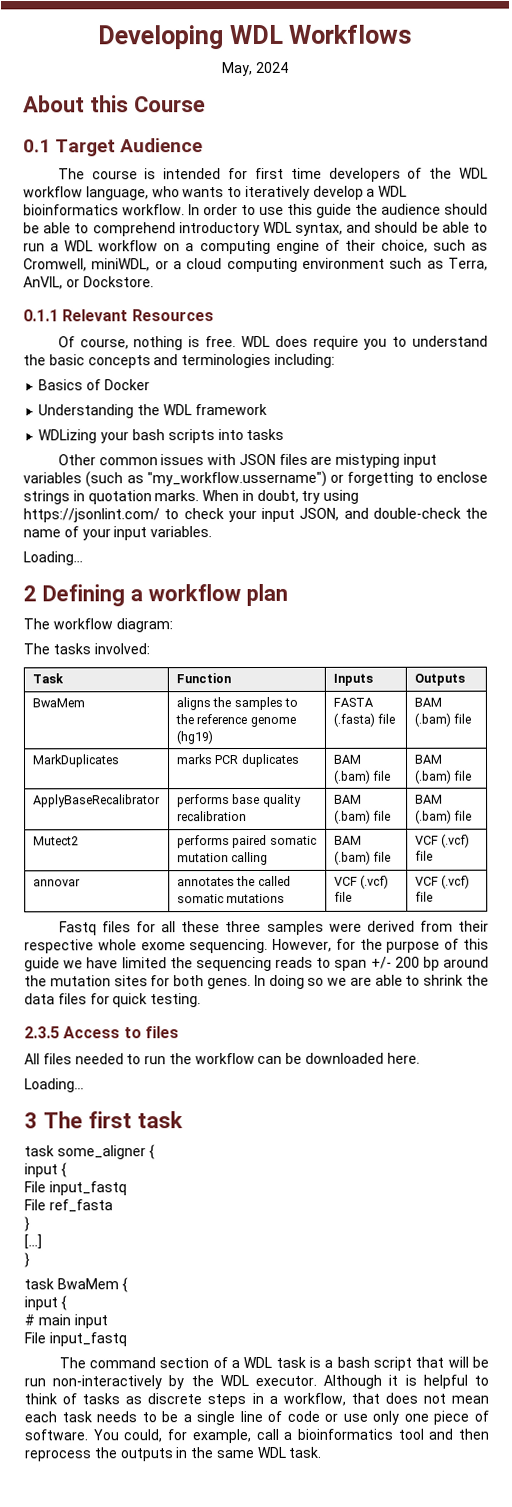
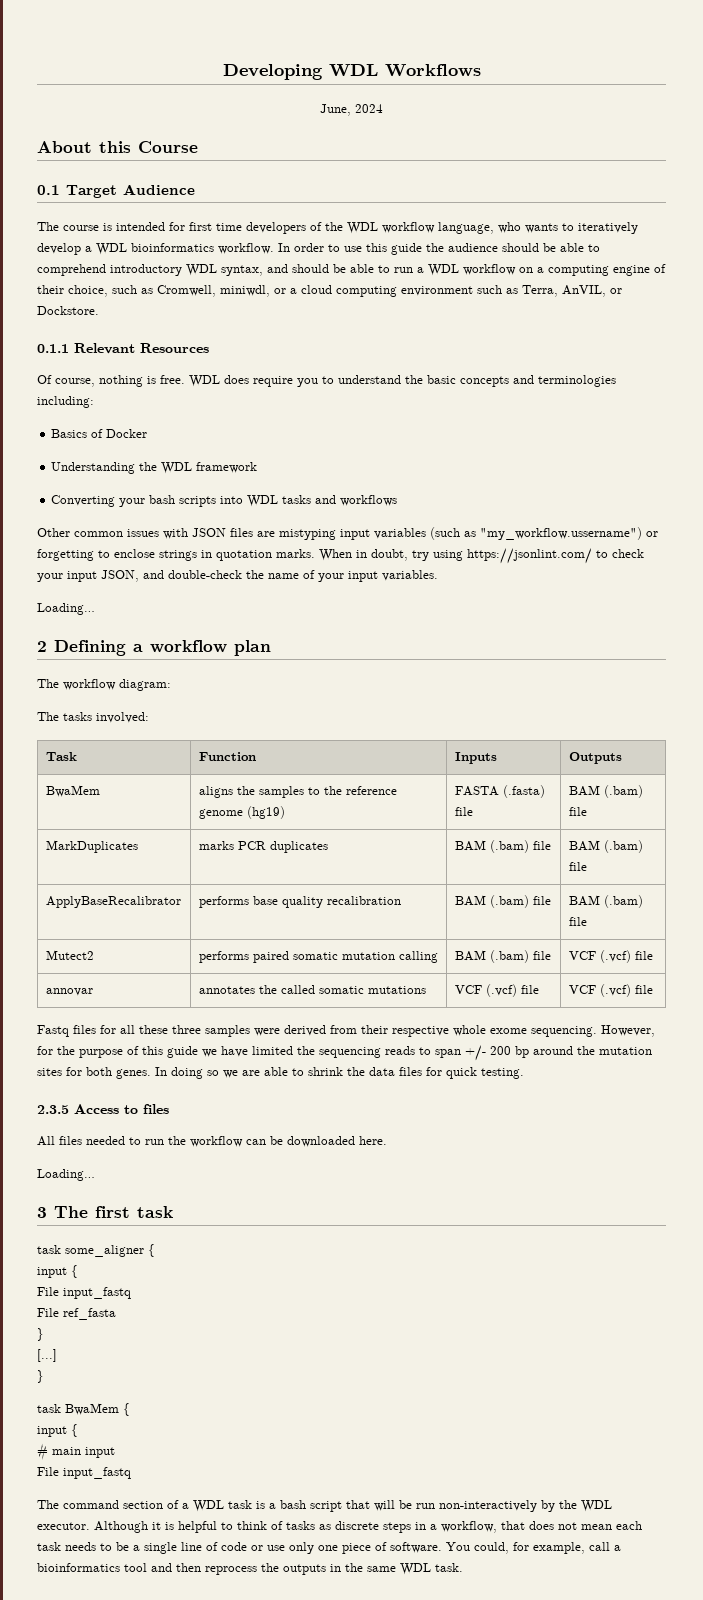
[222,62,254,77] May, -> [320,104,351,116] June,
[91,258,151,272] miniWDL, -> [220,285,270,297] miniwdl,
[38,429,98,444] WDLizing -> [51,495,116,507] Converting
[246,428,285,441] tasks -> [247,495,398,507] WDL tasks and workflows

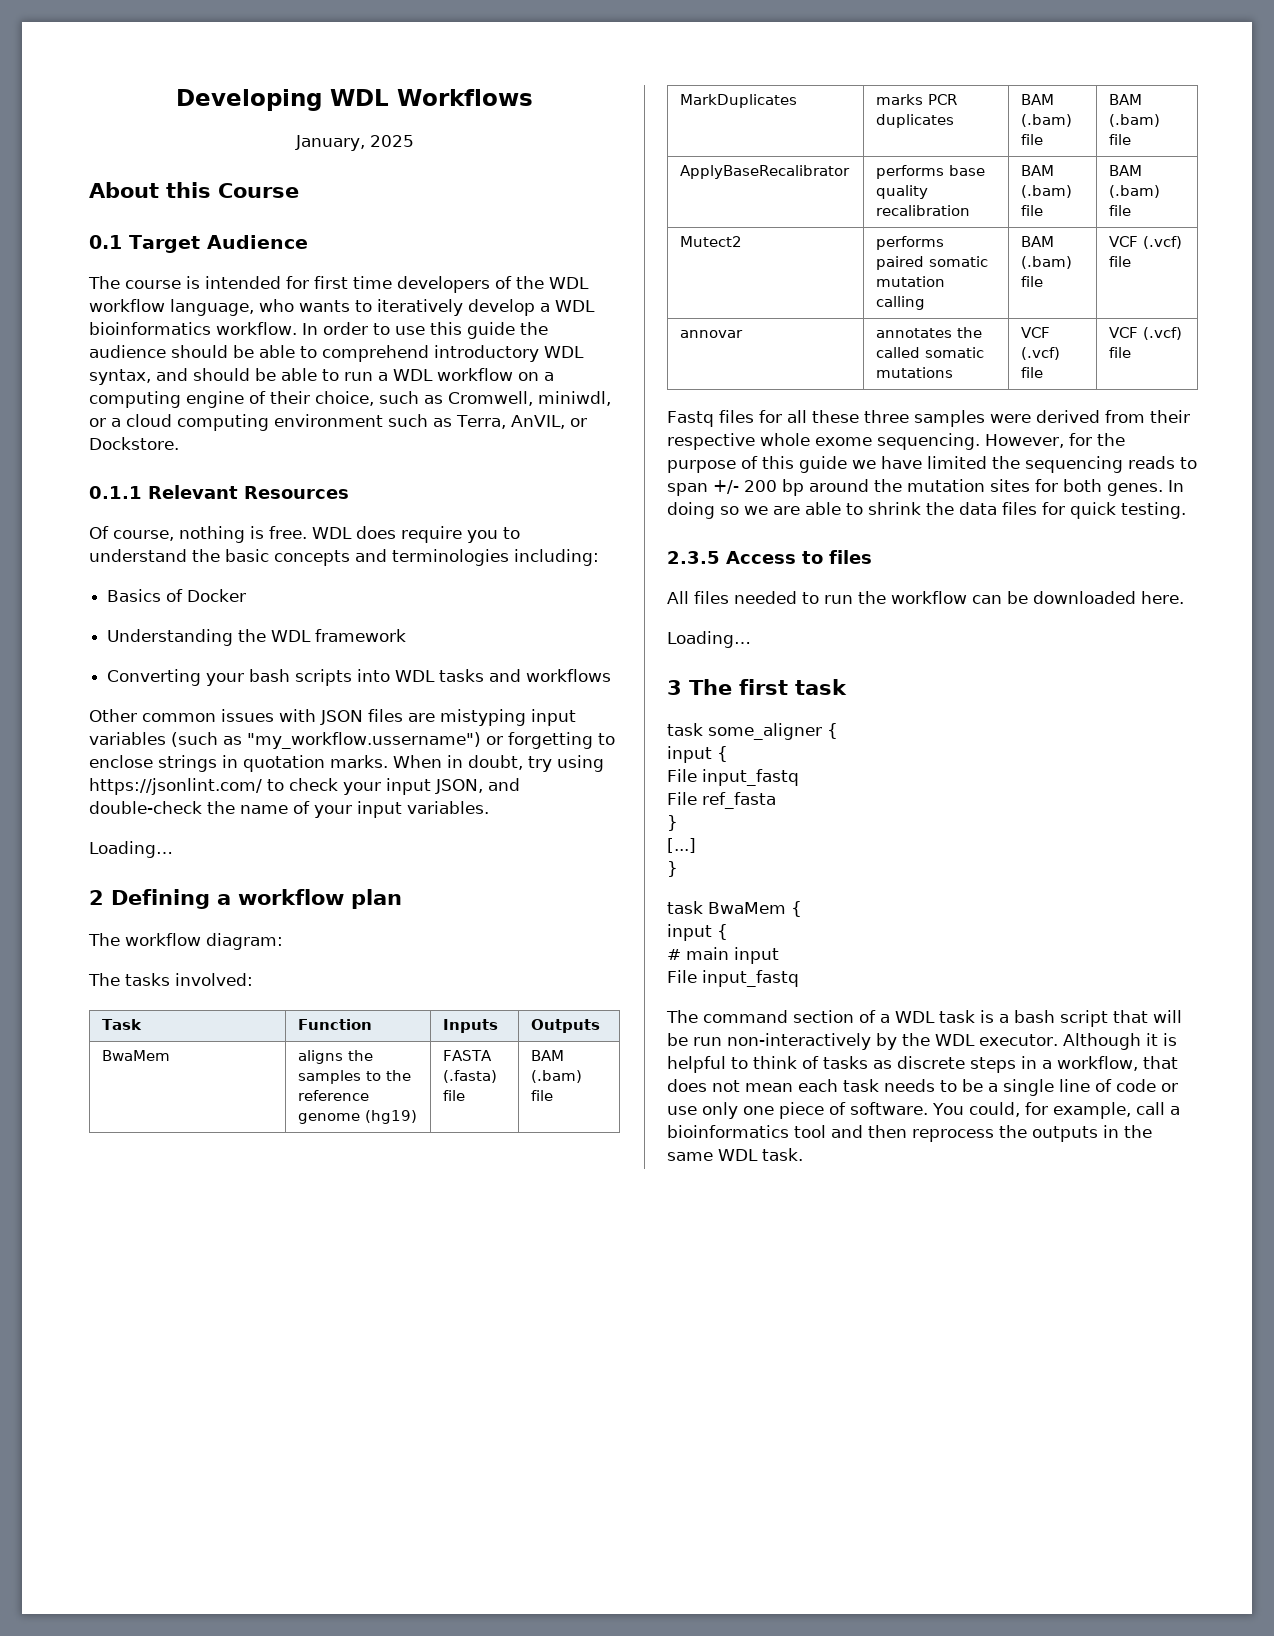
[320,104,383,116] June, 2024 -> [294,135,414,151] January, 2025

